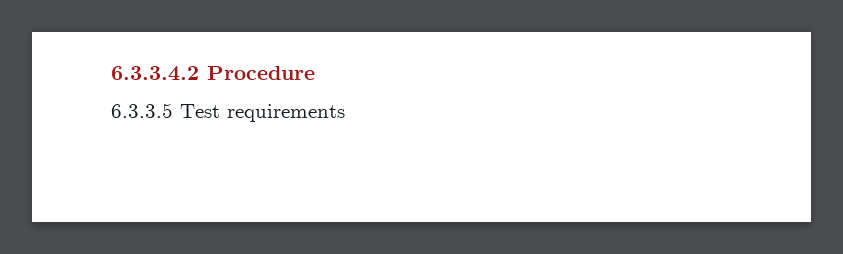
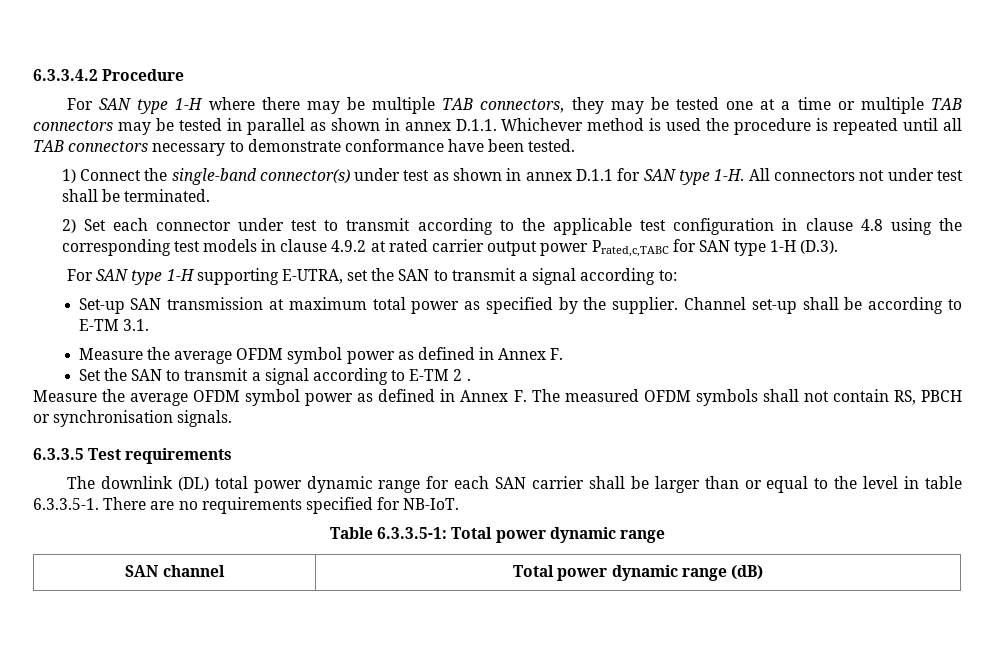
[111,103,345,122] 6.3.3.5 Test requirements -> [66,97,962,114] [33,118,963,135] [33,139,576,156] [61,168,964,185] [61,189,210,202] [61,218,962,235] [61,239,839,257] [66,268,677,285] [78,297,963,314] [78,319,149,331] [78,347,564,364] [78,368,471,385] [33,389,962,406] [33,410,233,427] [33,448,233,464] [66,476,962,493] [33,497,460,514] [330,527,665,543] [125,565,225,577] [513,565,763,581] For SAN type 1-H where there may be multiple TAB connectors, they may be tested one at a time or multiple TAB connectors may be tested in parallel as shown in annex D.1.1. Whichever method is used the procedure is repeated until all TAB connectors necessary to demonstrate conformance have been tested. // 1) Connect the single-band connector(s) under test as shown in annex D.1.1 for SAN type 1-H. All connectors not under test shall be terminated. // 2) Set each connector under test to transmit according to the applicable test configuration in clause 4.8 using the corresponding test models in clause 4.9.2 at rated carrier output power Prated,c,TABC for SAN type 1-H (D.3). // For SAN type 1-H supporting E-UTRA, set the SAN to transmit a signal according to: // Set-up SAN transmission at maximum total power as specified by the supplier. Channel set-up shall be according to E-TM 3.1. // Measure the average OFDM symbol power as defined in Annex F. // Set the SAN to transmit a signal according to E-TM 2 . // Measure the average OFDM symbol power as defined in Annex F. The measured OFDM symbols shall not contain RS, PBCH or synchronisation signals. // 6.3.3.5 Test requirements // The downlink (DL) total power dynamic range for each SAN carrier shall be larger than or equal to the level in table 6.3.3.5-1. There are no requirements specified for NB-IoT. // Table 6.3.3.5-1: Total power dynamic range // SAN channel | Total power dynamic range (dB)

